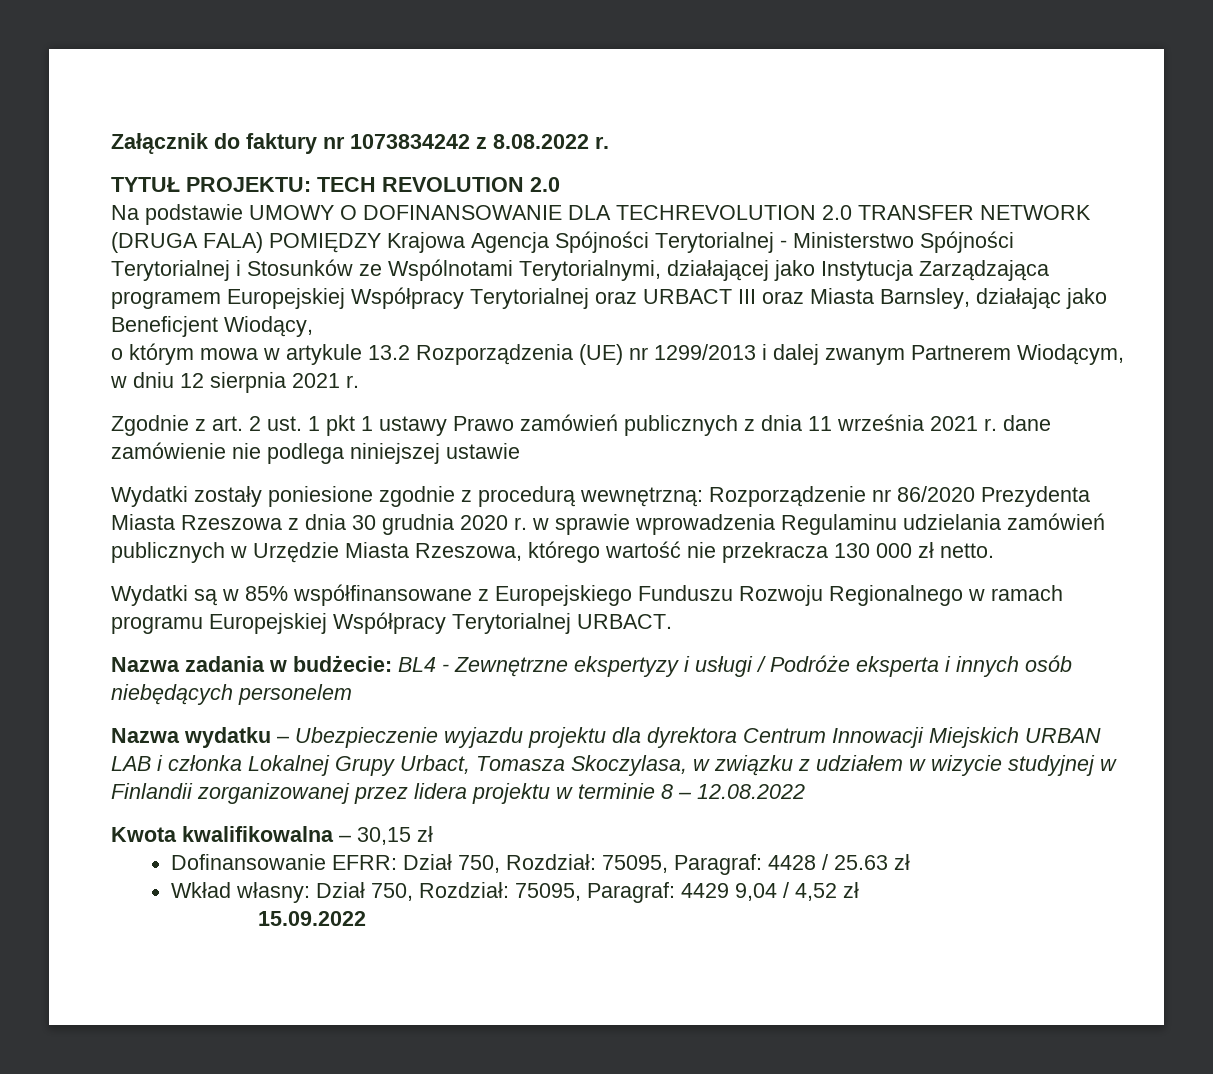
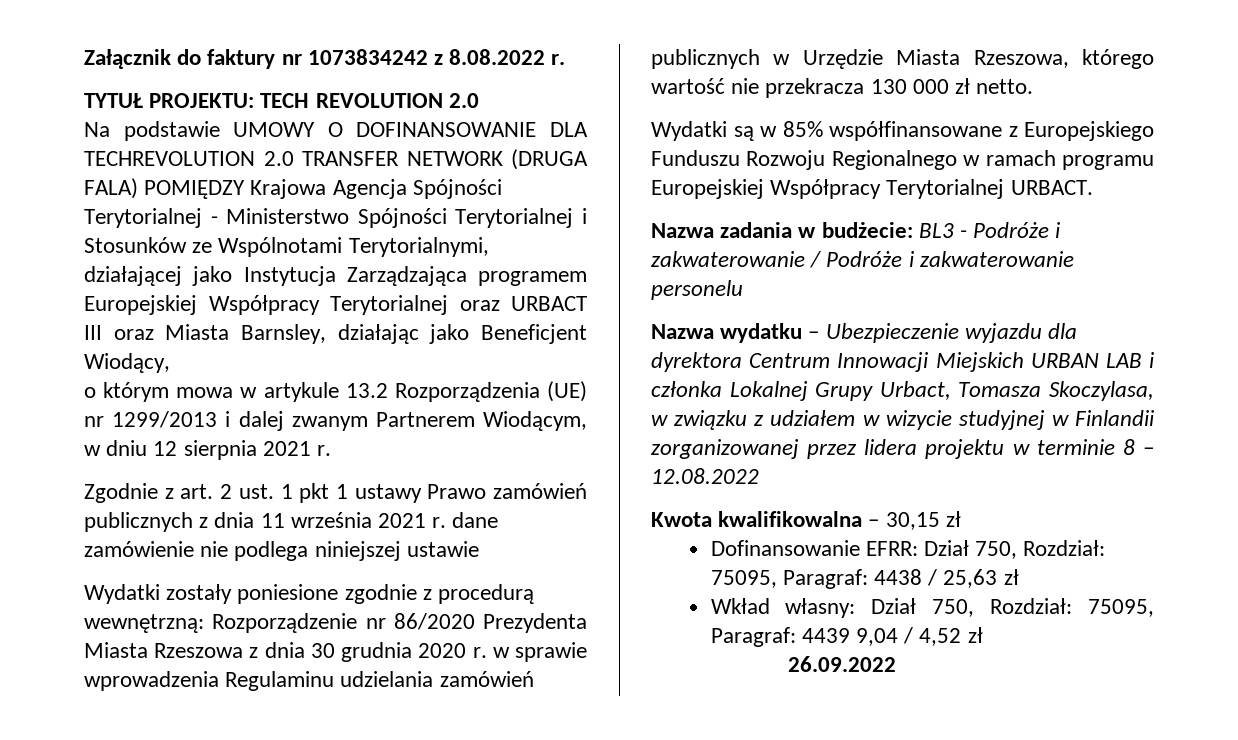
[398,655,1072,677] [111,684,352,705] BL4 - Zewnętrzne ekspertyzy i usługi / Podróże eksperta i innych osób niebędących personelem -> [918,222,1062,238] [651,251,1074,268] [651,280,743,300] BL3 - Podróże i zakwaterowanie / Podróże i zakwaterowanie personelu
[528,727,606,748] projektu -> (1042, 333) none
[768,854,889,870] 4428 / 25.63 -> [873,569,998,588] 4438 / 25,63
[681,883,730,898] 4429 -> [801,628,850,643] 4439
[258,911,367,926] 15.09.2022 -> [787,656,896,672] 26.09.2022

